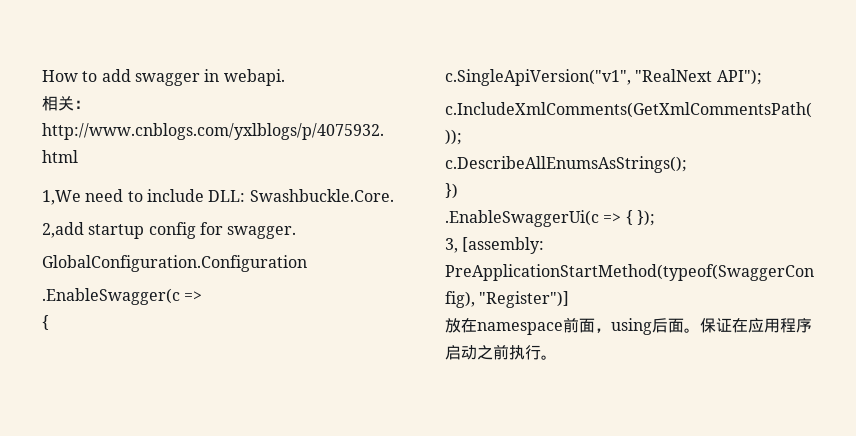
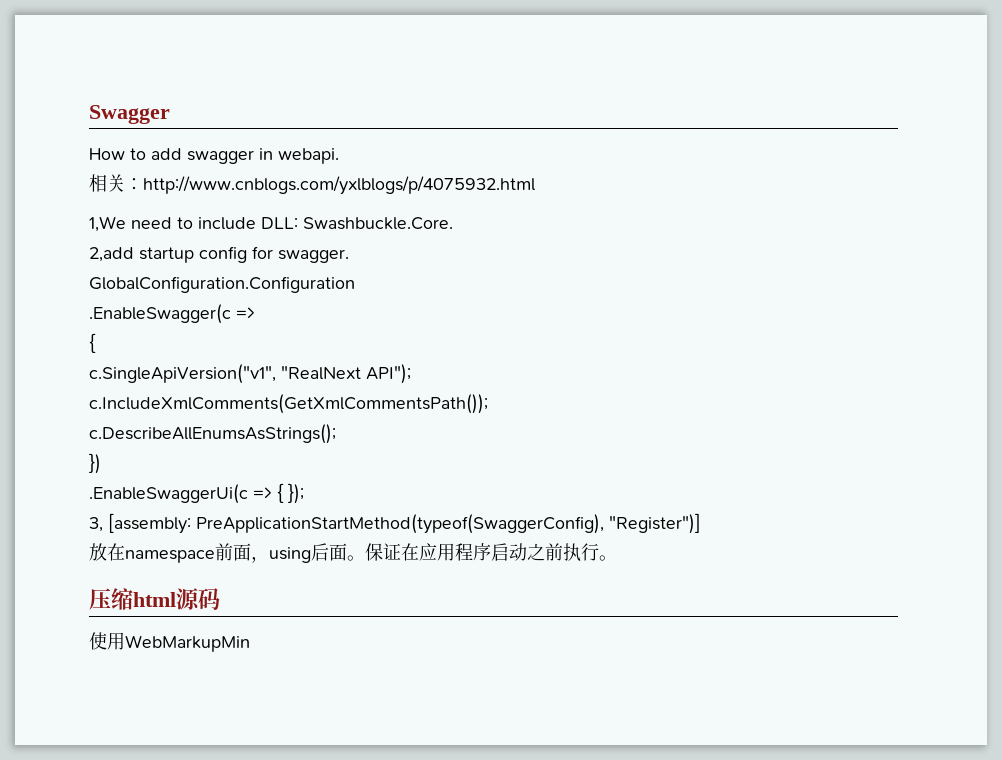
(42, 76) none -> [89,105,170,124] Swagger //
(557, 357) none -> [89,588,220,610] [89,632,250,652] // 压缩html源码 // 使用WebMarkupMin

